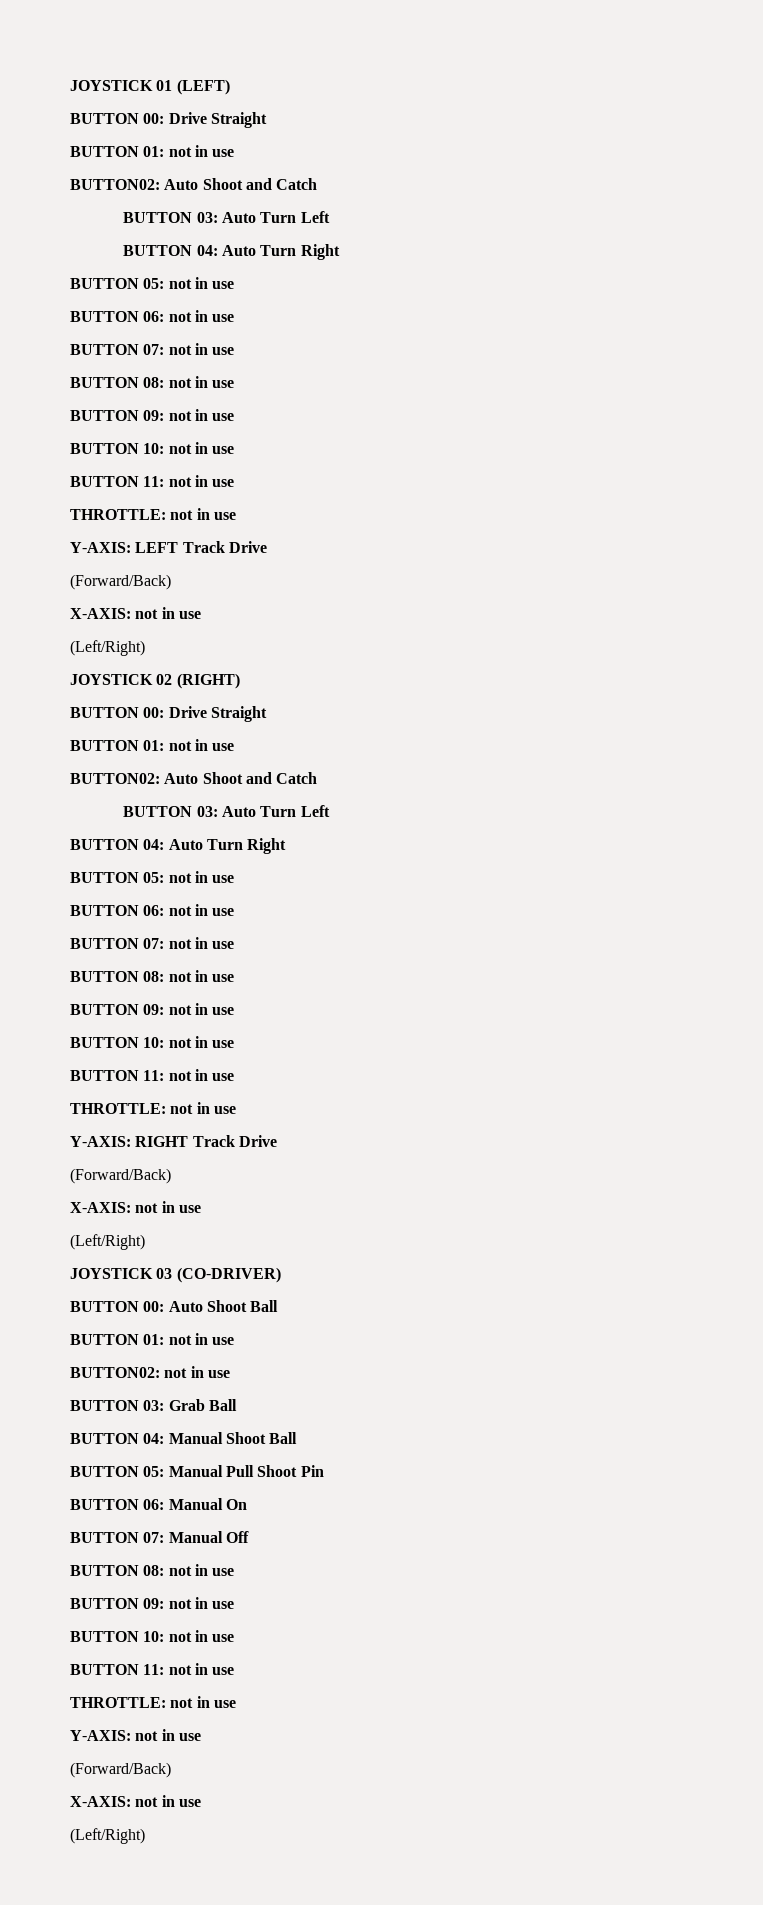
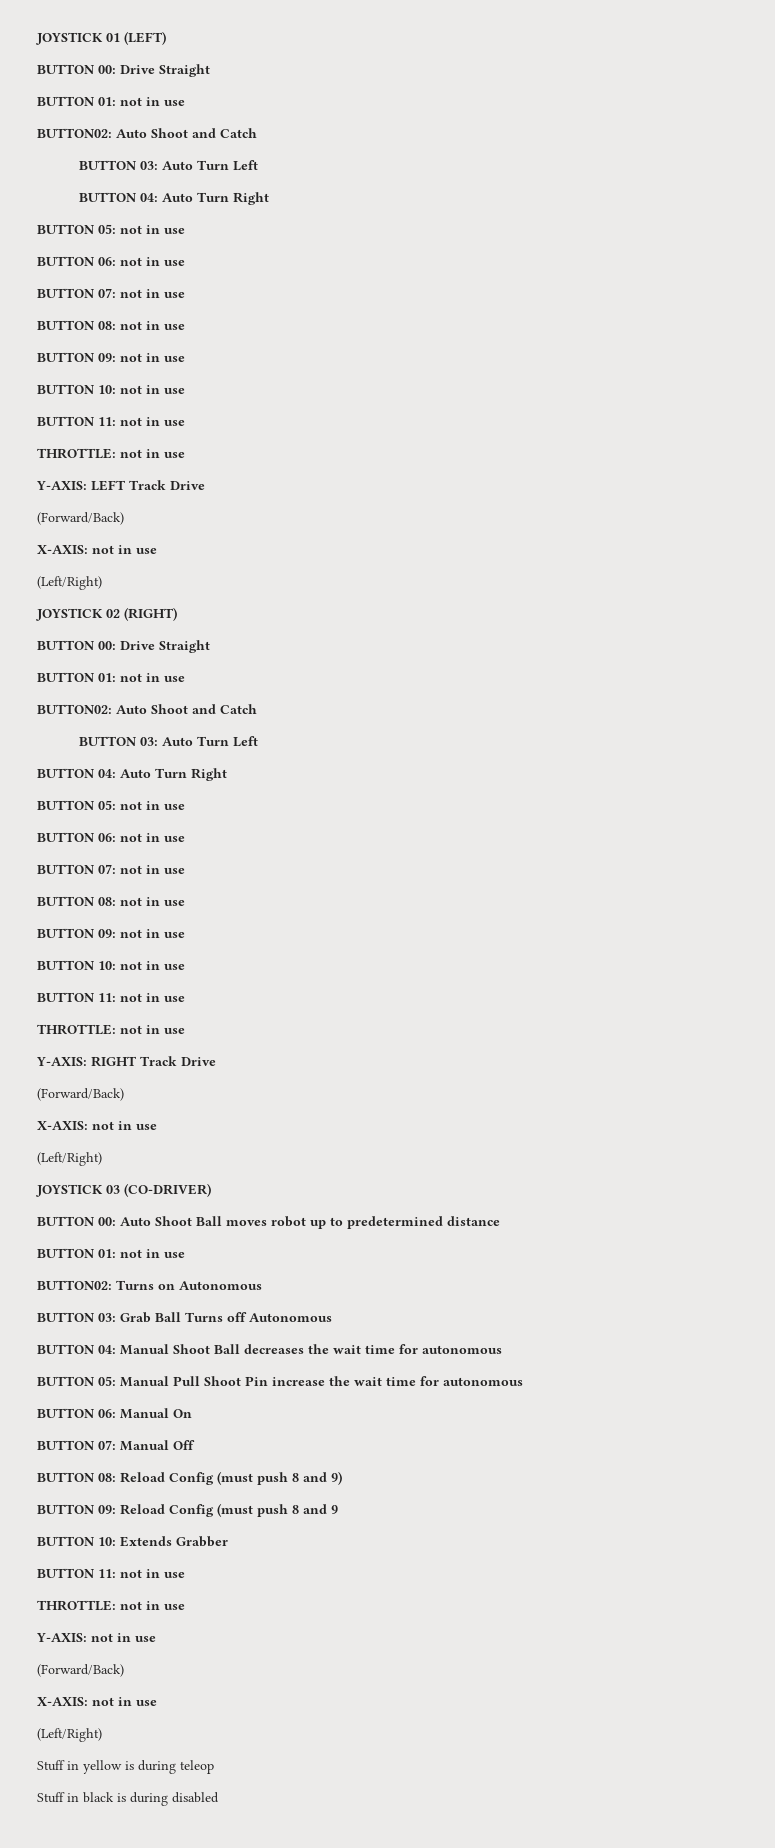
[70,1333,235,1345] [70,1366,230,1378] // BUTTON 01: not in use // BUTTON02: not in use -> [226,1216,500,1229] [37,1248,185,1258] [37,1280,262,1290] moves robot up to predetermined distance // BUTTON 01: not in use // BUTTON02: Turns on Autonomous
(237, 1405) none -> [185,1312,332,1322] Turns off Autonomous
(298, 1438) none -> [244,1344,502,1354] decreases the wait time for autonomous
(324, 1471) none -> [272,1376,523,1386] increase the wait time for autonomous
[168,1564,235,1576] [70,1597,235,1609] [70,1630,235,1642] not in use // BUTTON 09: not in use // BUTTON 10: not in use -> [120,1471,342,1485] [37,1503,338,1517] [37,1536,228,1547] Reload Config (must push 8 and 9) // BUTTON 09: Reload Config (must push 8 and 9 // BUTTON 10: Extends Grabber
(145, 1836) none -> [37,1760,214,1774] [37,1792,219,1806] // Stuff in yellow is during teleop // Stuff in black is during disabled

